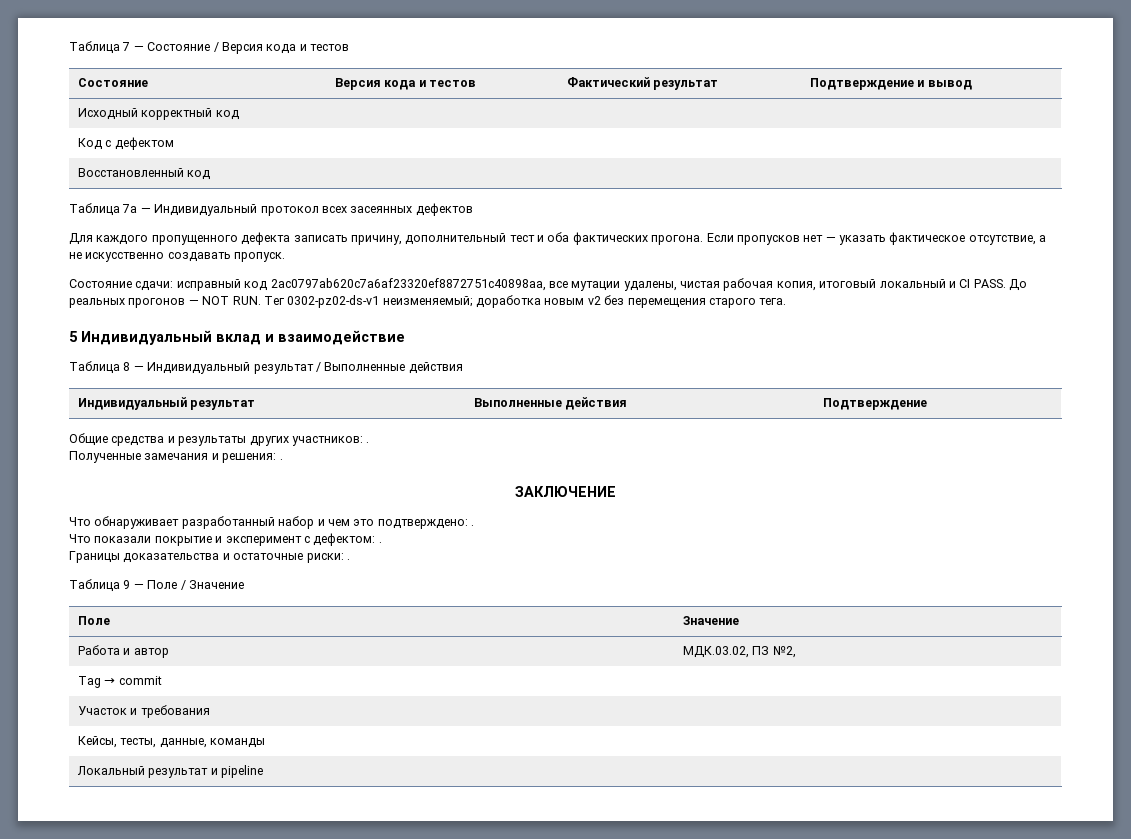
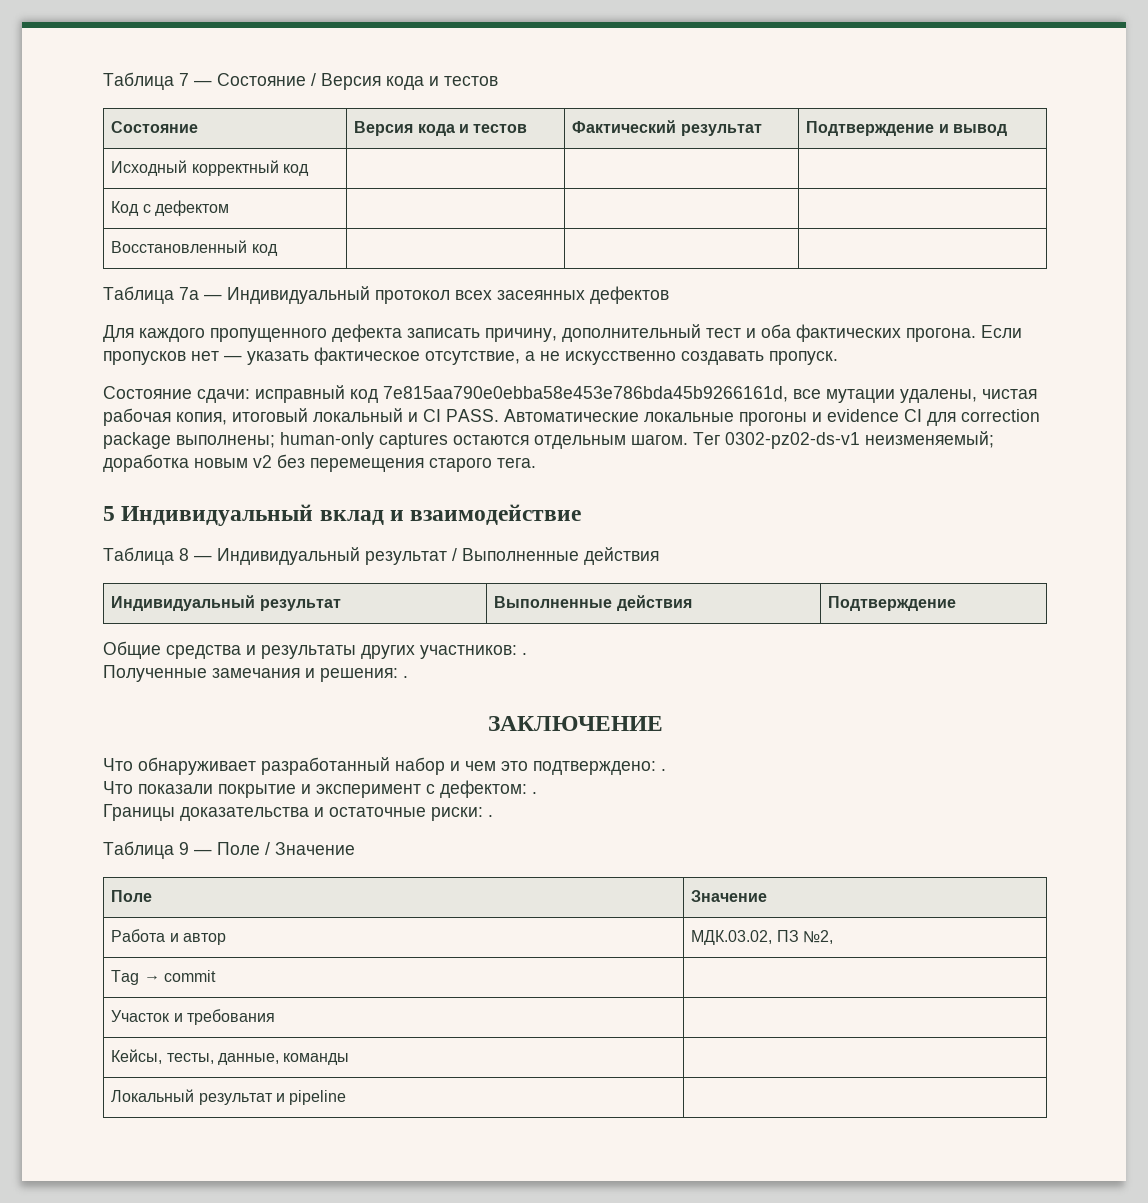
[270,278,546,291] 2ac0797ab620c7a6af23320ef8872751c40898aa, -> [383,386,788,402] 7e815aa790e0ebba58e453e786bda45b9266161d,
[1009,279,1027,291] [69,296,261,308] До реальных прогонов — NOT RUN. -> [504,409,1040,426] [103,432,688,449] Автоматические локальные прогоны и evidence CI для correction package выполнены; human-only captures остаются отдельным шагом.

